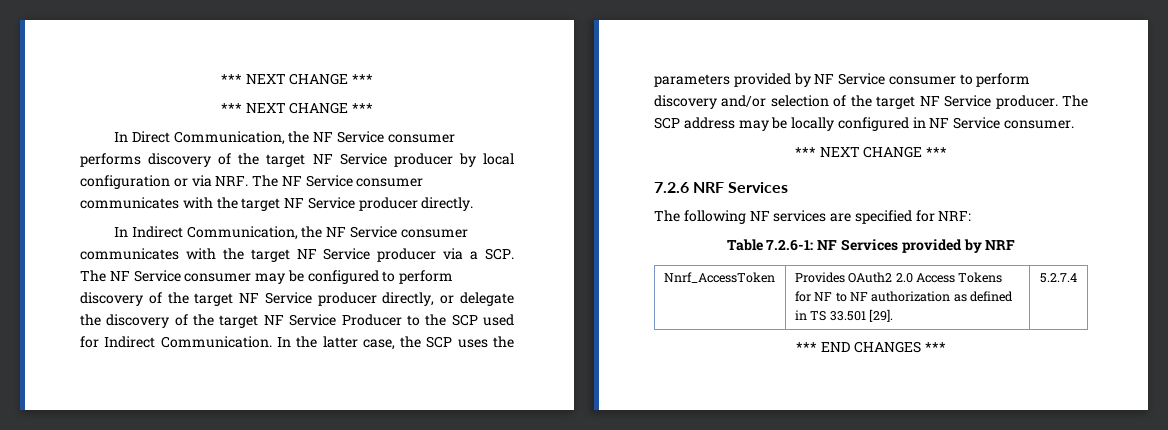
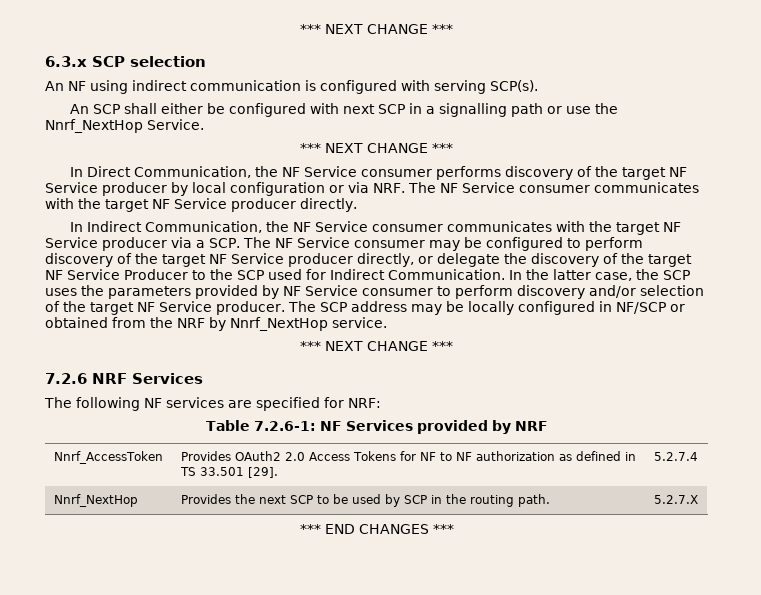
[220,73,374,85] *** NEXT CHANGE *** -> [300,24,453,34] [45,56,206,67] [45,80,538,94] [70,103,619,117] [45,119,204,133] *** NEXT CHANGE *** // 6.3.x SCP selection // An NF using indirect communication is configured with serving SCP(s). // An SCP shall either be configured with next SCP in a signalling path or use the Nnrf_NextHop Service.
[929,117,1075,129] NF Service consumer. -> [615,302,685,314] [45,317,387,331] NF/SCP or obtained from the NRF by Nnrf_NextHop service.
(1077, 278) none -> [53,494,138,507] [180,494,550,507] [654,495,698,504] // Nnrf_NextHop | Provides the next SCP to be used by SCP in the routing path. | 5.2.7.X

